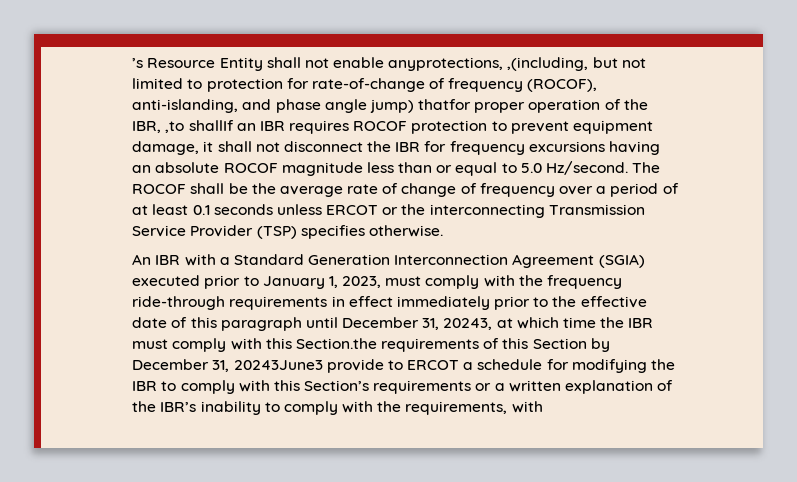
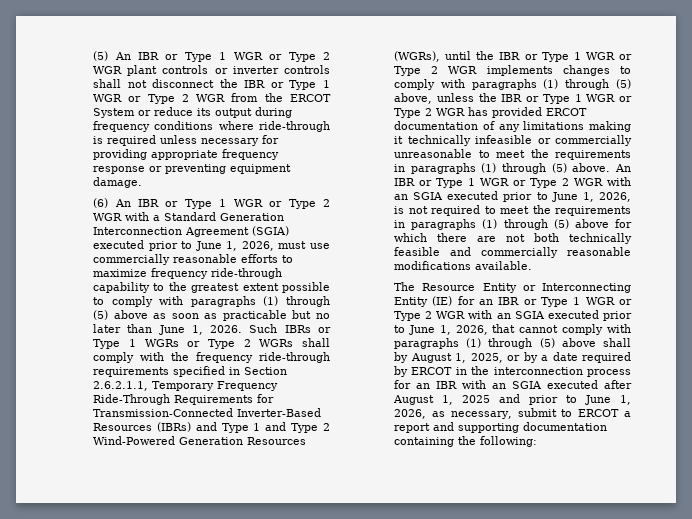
[132,57,646,71] [132,78,598,92] [132,99,648,113] [132,120,654,134] [132,141,214,155] ’s Resource Entity shall not enable anyprotections, ,(including, but not limited to protection for rate-of-change of frequency (ROCOF), anti-islanding, and phase angle jump) thatfor proper operation of the IBR, ,to shallIf an IBR requires ROCOF protection to prevent equipment damage, it -> [93,51,330,62] [93,65,330,76] (5) An IBR or Type 1 WGR or Type 2 WGR plant controls or inverter controls
[424,141,661,155] [132,161,661,176] [132,183,679,197] [132,204,645,218] [132,225,443,239] [132,254,181,265] for frequency excursions having an absolute ROCOF magnitude less than or equal to 5.0 Hz/second. The ROCOF shall be the average rate of change of frequency over a period of at least 0.1 seconds unless ERCOT or the interconnecting Transmission Service Provider (TSP) specifies otherwise. // An IBR -> [270,80,330,90] [93,93,332,104] [93,107,293,118] [93,121,330,132] [93,135,280,146] [93,149,280,160] [93,164,292,174] [93,177,143,188] [93,198,330,209] [93,213,123,221] or Type 1 WGR or Type 2 WGR from the ERCOT System or reduce its output during frequency conditions where ride-through is required unless necessary for providing appropriate frequency response or preventing equipment damage. // (6) An IBR or Type 1 WGR or Type 2 WGR
[262,276,422,289] January 1, 2023, must -> [195,241,330,251] [93,254,294,265] [93,268,283,279] [93,282,330,293] [93,296,330,307] [93,310,331,321] [93,324,332,335] [93,338,330,349] June 1, 2026, must use commercially reasonable efforts to maximize frequency ride-through capability to the greatest extent possible to comply with paragraphs (1) through (5) above as soon as practicable but no later than June 1, 2026. Such IBRs or Type 1 WGRs or Type 2 WGRs shall
[331,296,647,310] [132,317,654,331] [132,338,610,352] [132,359,676,373] [132,380,674,394] [132,401,543,415] in effect immediately prior to the effective date of this paragraph until December 31, 20243, at which time the IBR must comply with this Section.the requirements of this Section by December 31, 20243June3 provide to ERCOT a schedule for modifying the IBR to comply with this Section’s requirements or a written explanation of the IBR’s inability to comply with the requirements, with -> [173,366,288,377] [93,381,279,391] [93,394,275,405] [93,408,322,417] [93,422,330,433] [93,436,307,445] [394,51,632,62] [394,65,631,76] [394,79,631,90] [394,93,632,104] [394,107,588,118] [394,121,631,132] [394,135,632,146] [394,149,631,160] [394,163,631,174] [394,177,631,188] [394,191,631,202] [394,205,631,216] [394,219,632,230] [394,233,632,244] [394,247,631,258] [394,261,533,270] [394,282,631,293] [394,296,632,307] [394,310,632,321] [394,324,631,335] [394,338,631,349] [394,352,631,363] [394,366,631,377] [394,380,632,389] [393,394,631,405] [394,408,631,419] [394,422,608,433] [394,436,538,447] specified in Section 2.6.2.1.1, Temporary Frequency Ride-Through Requirements for Transmission-Connected Inverter-Based Resources (IBRs) and Type 1 and Type 2 Wind-Powered Generation Resources (WGRs), until the IBR or Type 1 WGR or Type 2 WGR implements changes to comply with paragraphs (1) through (5) above, unless the IBR or Type 1 WGR or Type 2 WGR has provided ERCOT documentation of any limitations making it technically infeasible or commercially unreasonable to meet the requirements in paragraphs (1) through (5) above. An IBR or Type 1 WGR or Type 2 WGR with an SGIA executed prior to June 1, 2026, is not required to meet the requirements in paragraphs (1) through (5) above for which there are not both technically feasible and commercially reasonable modifications available. // The Resource Entity or Interconnecting Entity (IE) for an IBR or Type 1 WGR or Type 2 WGR with an SGIA executed prior to June 1, 2026, that cannot comply with paragraphs (1) through (5) above shall by August 1, 2025, or by a date required by ERCOT in the interconnection process for an IBR with an SGIA executed after August 1, 2025 and prior to June 1, 2026, as necessary, submit to ERCOT a report and supporting documentation containing the following:

